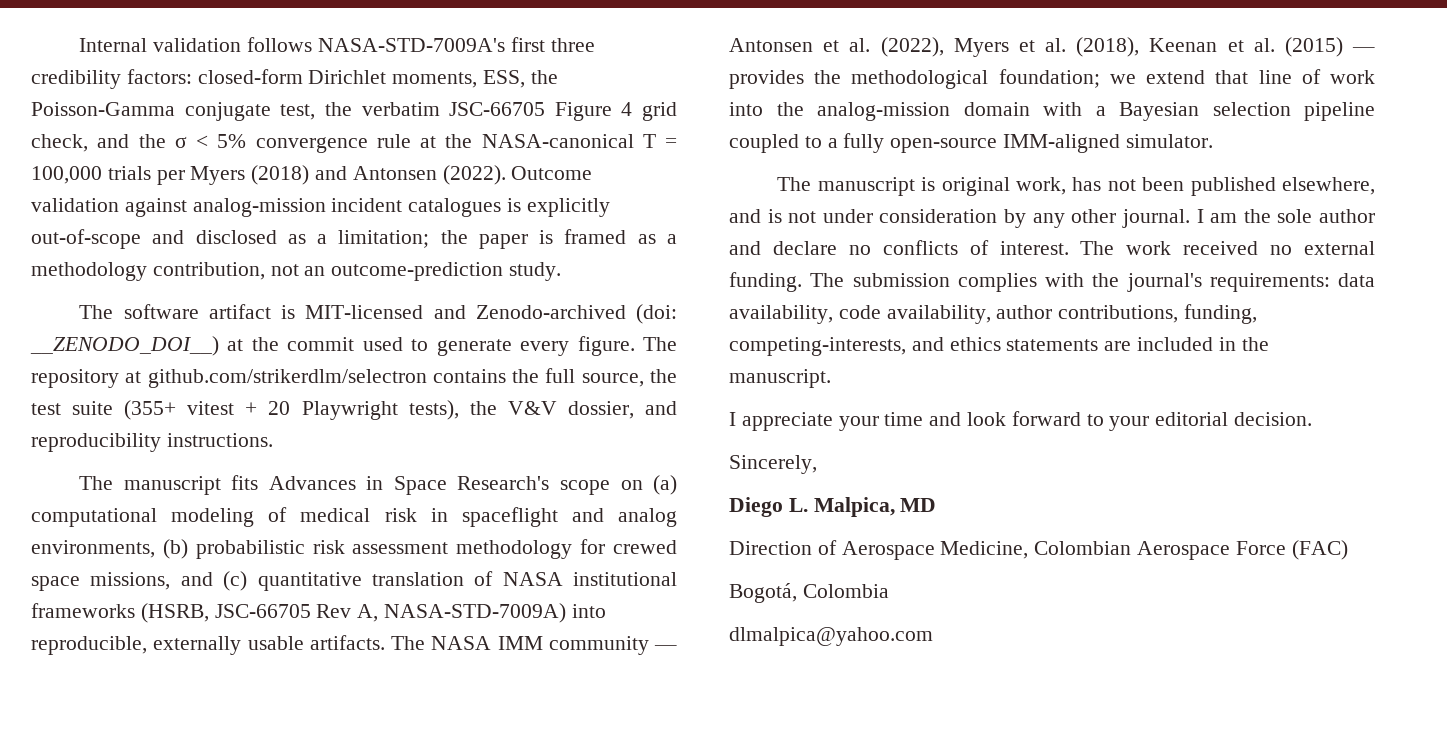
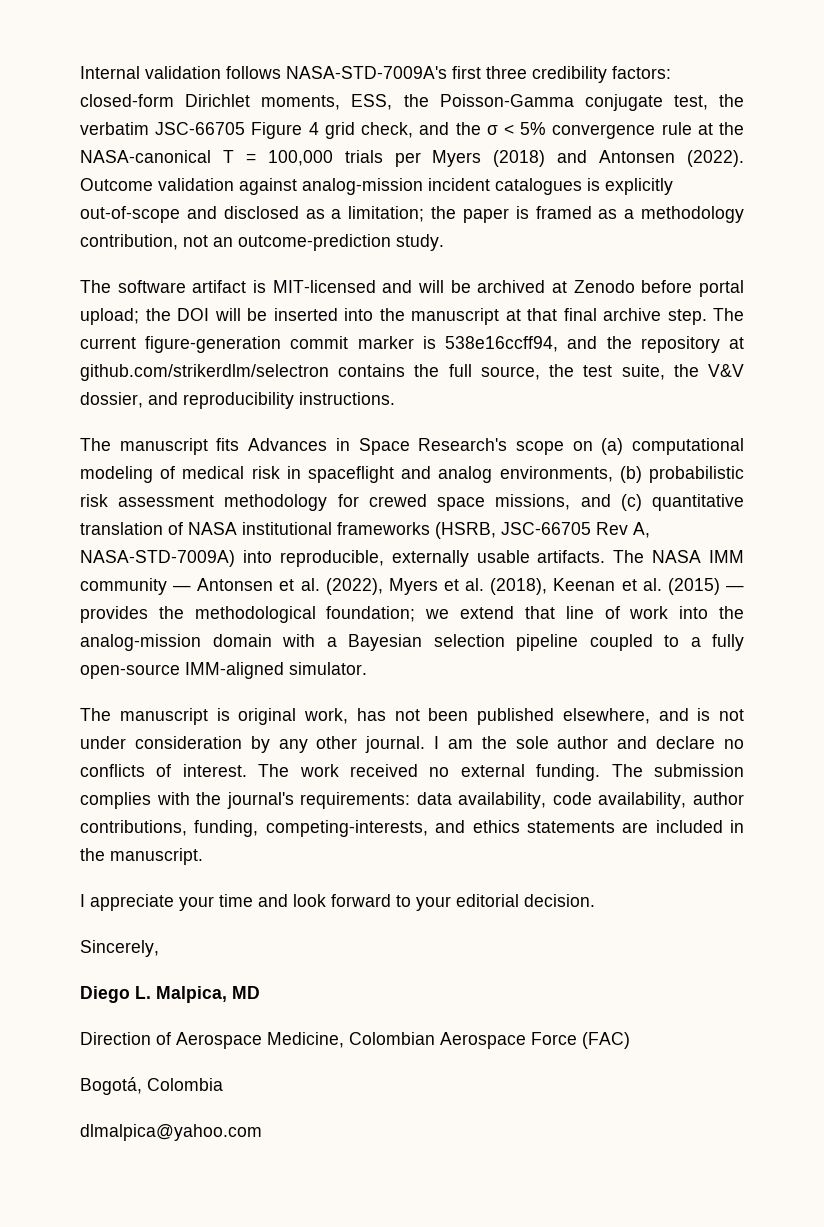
[475,304,677,324] [30,336,678,356] Zenodo-archived (doi: __ZENODO_DOI__) at the commit used to generate every figure. The -> [418,280,744,297] [80,308,744,325] [80,336,632,353] will be archived at Zenodo before portal upload; the DOI will be inserted into the manuscript at that final archive step. The current figure-generation commit marker is 538e16ccff94, and the
[72,400,459,420] suite (355+ vitest + 20 Playwright tests), -> [621,364,665,380] suite,

